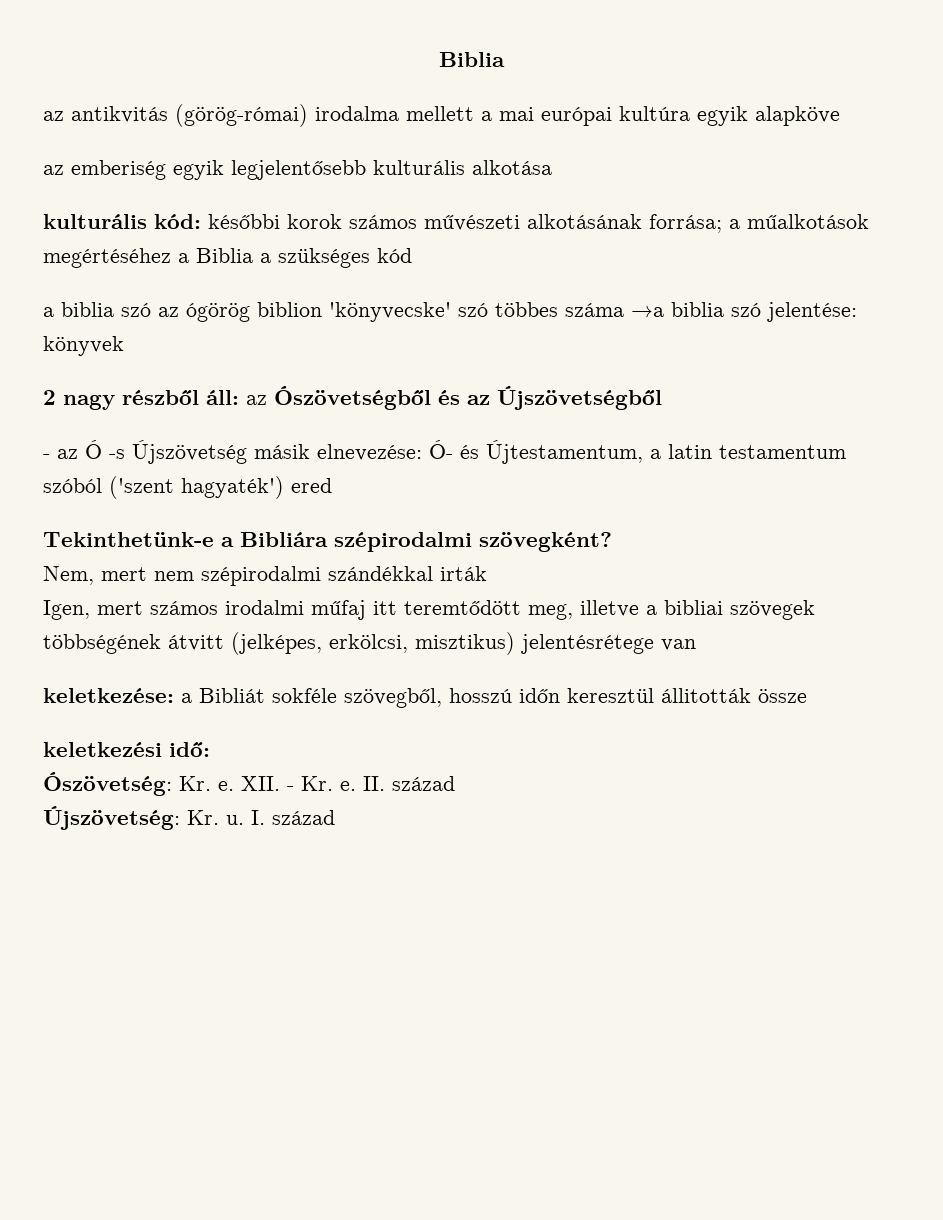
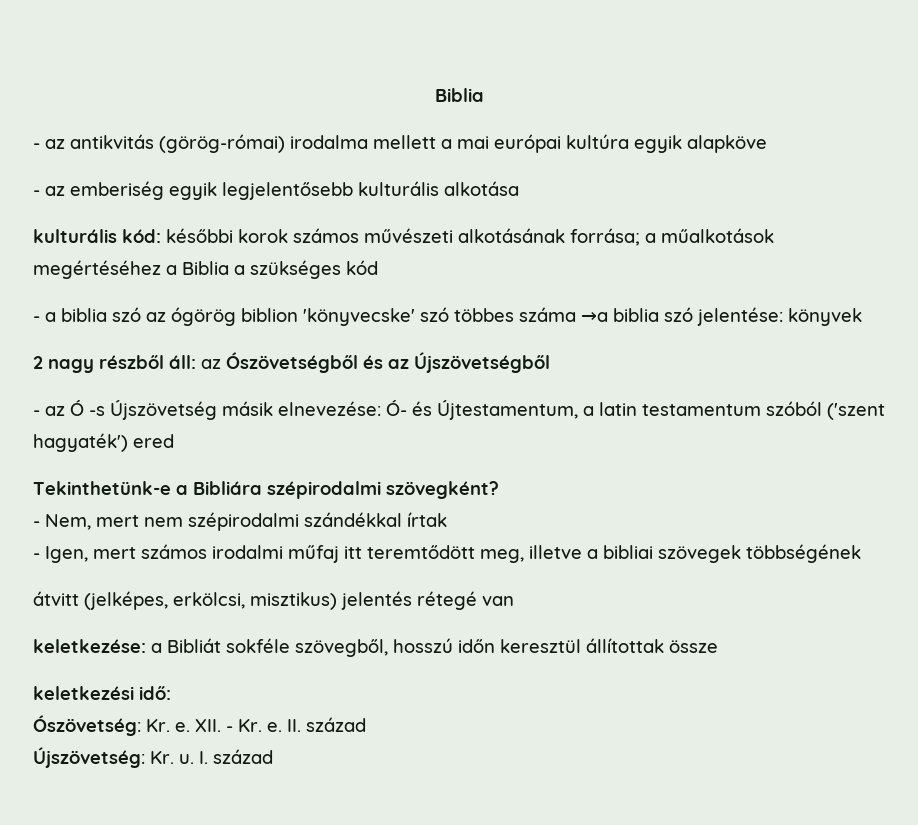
(505, 59) none -> [33,143,40,149] -
(840, 116) none -> [33,190,40,196] -
(412, 255) none -> [33,316,40,322] -
(612, 542) none -> [33,521,40,527] -
[440,566,487,581] irták // -> [407,512,447,527] [33,553,40,559] írtak // -
(161, 644) none -> (861, 553) //
[521,634,654,654] jelentésrétege -> [341,591,477,610] jelentés rétegé
[661,688,751,703] állitották -> [586,638,664,653] állítottak

